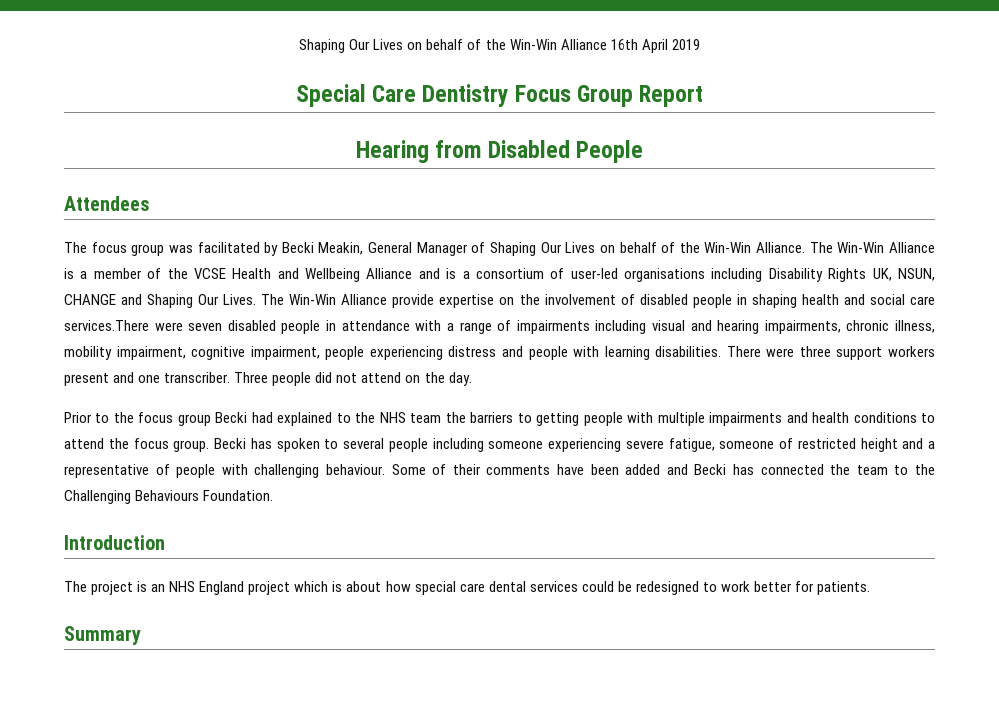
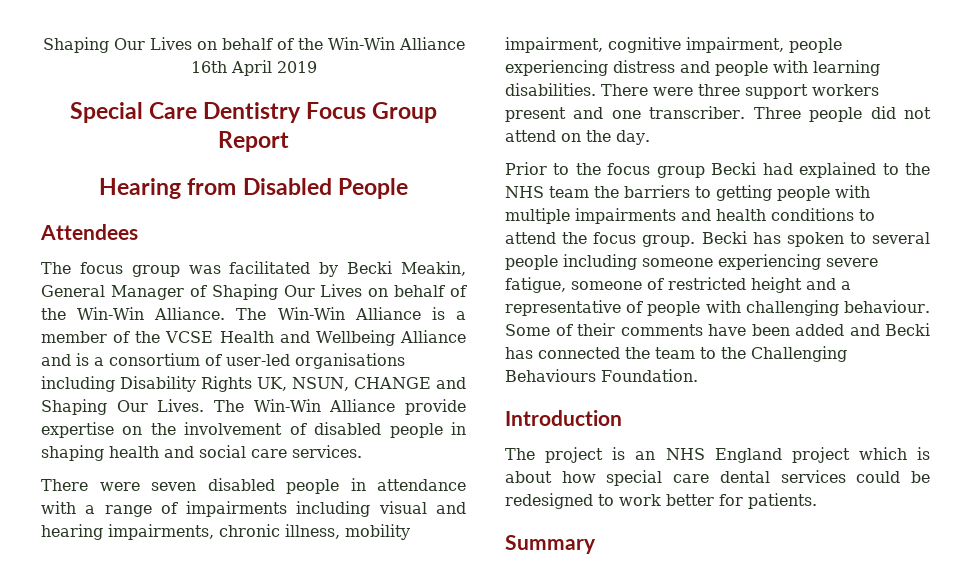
[64,320,149,331] services.There -> [292,445,362,458] [41,479,88,491] services. // There

